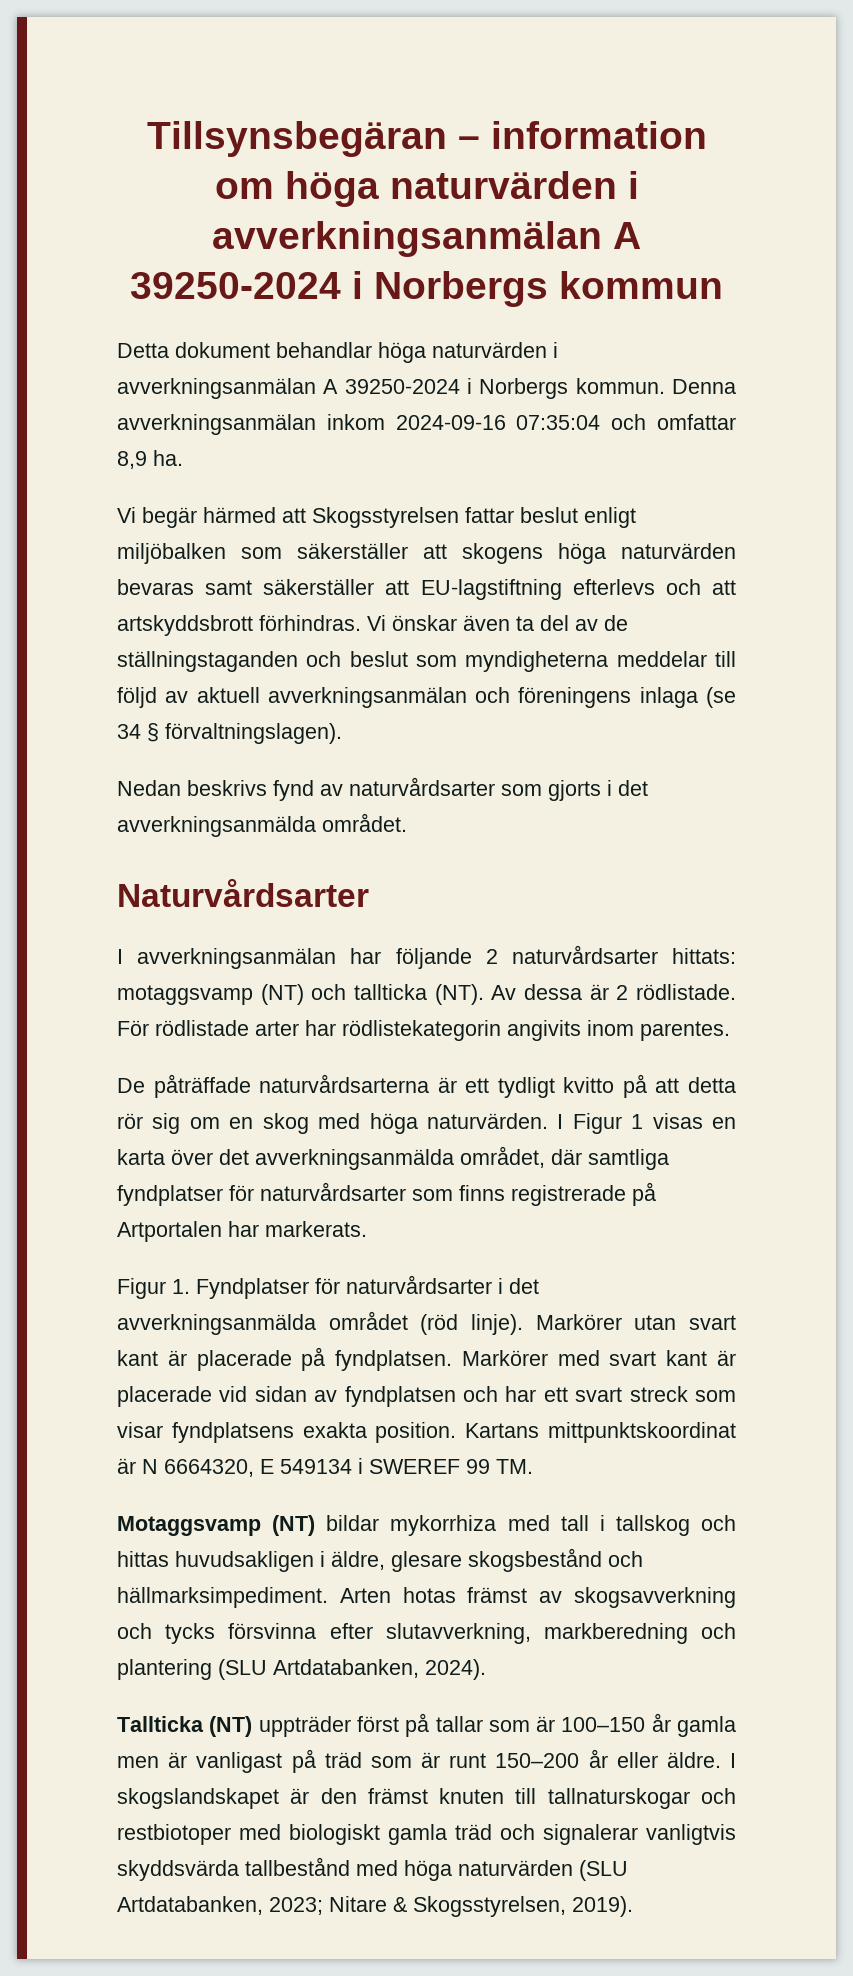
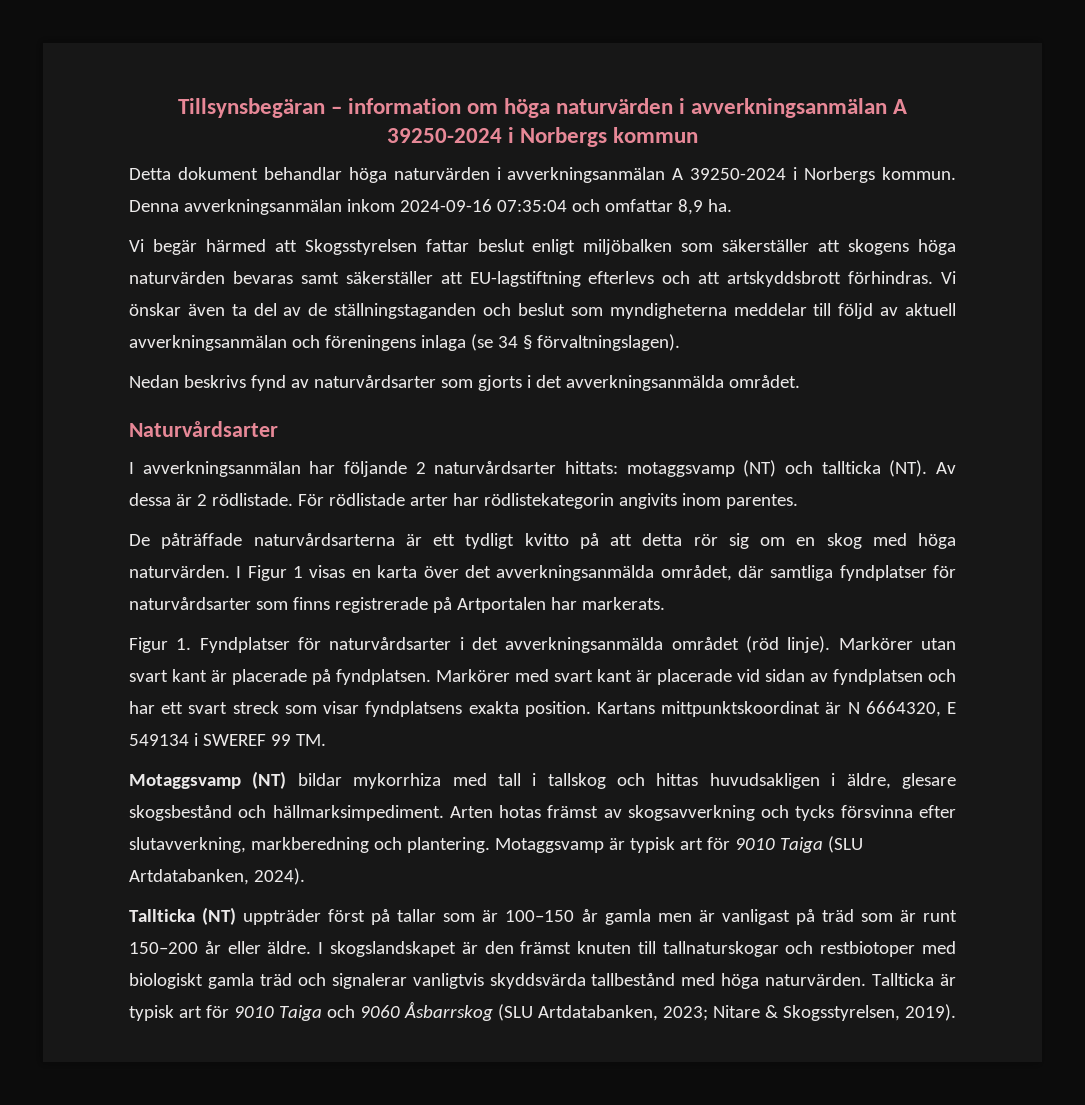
[117,1659,212,1680] plantering -> [406,837,823,853] plantering. Motaggsvamp är typisk art för 9010 Taiga
[458,1860,573,1876] naturvärden -> [765,973,956,986] [129,1001,493,1021] naturvärden. Tallticka är typisk art för 9010 Taiga och 9060 Åsbarrskog

